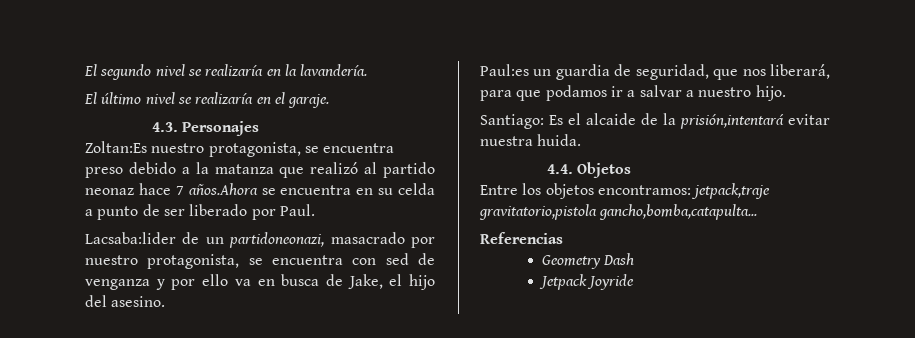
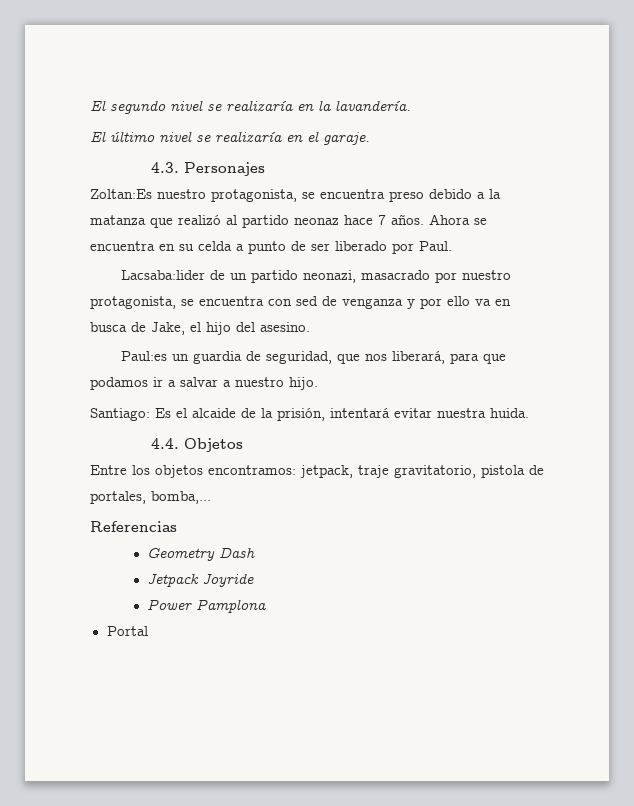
[188,183,258,195] años.Ahora -> [391,214,470,225] años. Ahora
[229,232,325,248] partidoneonazi, -> [251,270,357,283] partido neonazi,
[680,114,784,129] prisión,intentará -> [277,408,390,421] prisión, intentará
[691,183,771,199] [479,204,758,220] jetpack,traje gravitatorio,pistola gancho,bomba,catapulta... -> [300,465,544,478] [90,491,211,504] jetpack, traje gravitatorio, pistola de portales, bomba,...
(635, 282) none -> [147,599,267,613] [106,626,148,636] // Power Pamplona // Portal

